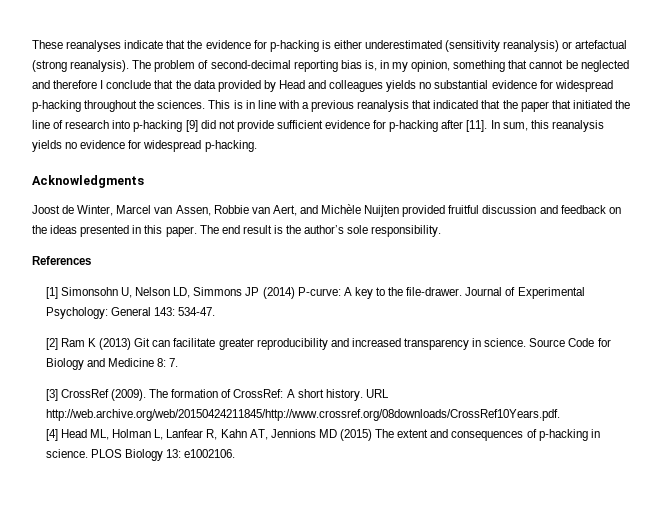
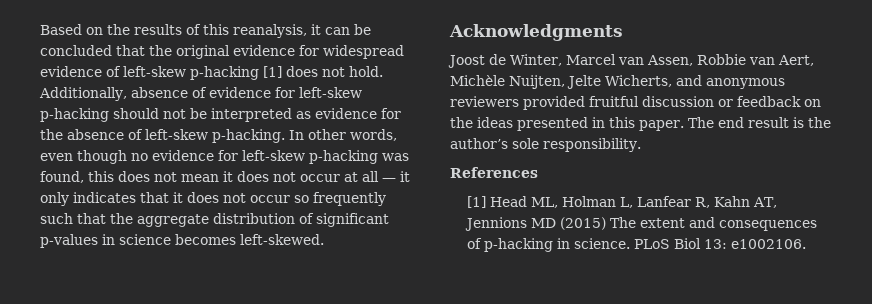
[32,40,628,52] [32,60,629,72] [32,80,613,92] [32,100,630,112] [32,120,604,132] [32,140,257,152] These reanalyses indicate that the evidence for p-hacking is either underestimated (sensitivity reanalysis) or artefactual (strong reanalysis). The problem of second-decimal reporting bias is, in my opinion, something that cannot be neglected and therefore I conclude that the data provided by Head and colleagues yields no substantial evidence for widespread p-hacking throughout the sciences. This is in line with a previous reanalysis that indicated that the paper that initiated the line of research into p-hacking [9] did not provide sufficient evidence for p-hacking after [11]. In sum, this reanalysis yields no evidence for widespread p-hacking. -> [40,24,371,38] [40,45,404,59] [40,66,383,80] [39,87,362,101] [40,108,401,122] [40,129,397,143] [40,150,409,164] [40,171,410,183] [40,192,386,206] [40,213,389,227] [40,234,324,248] Based on the results of this reanalysis, it can be concluded that the original evidence for widespread evidence of left-skew p-hacking [1] does not hold. Additionally, absence of evidence for left-skew p-hacking should not be interpreted as evidence for the absence of left-skew p-hacking. In other words, even though no evidence for left-skew p-hacking was found, this does not mean it does not occur at all — it only indicates that it does not occur so frequently such that the aggregate distribution of significant p-values in science becomes left-skewed.
[299,204,400,217] and Michèle Nuijten -> [450,75,785,89] [450,96,519,107] Michèle Nuijten, Jelte Wicherts, and anonymous reviewers
[539,205,558,214] and -> [718,99,733,107] or
[60,287,585,299] [45,307,216,319] [45,338,611,350] [45,358,179,370] [45,389,389,401] [45,409,560,421] [45,429,58,441] Simonsohn U, Nelson LD, Simmons JP (2014) P-curve: A key to the file-drawer. Journal of Experimental Psychology: General 143: 534-47. // [2] Ram K (2013) Git can facilitate greater reproducibility and increased transparency in science. Source Code for Biology and Medicine 8: 7. // [3] CrossRef (2009). The formation of CrossRef: A short history. URL http://web.archive.org/web/20150424211845/http://www.crossref.org/08downloads/CrossRef10Years.pdf. // [4] -> (486, 202) none
[90,449,164,461] PLOS Biology -> [633,238,701,249] PLoS Biol

